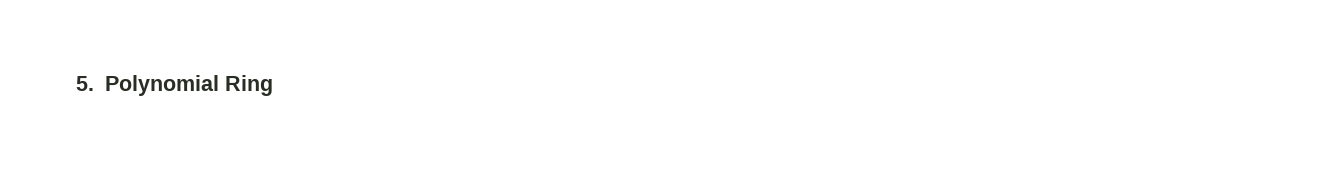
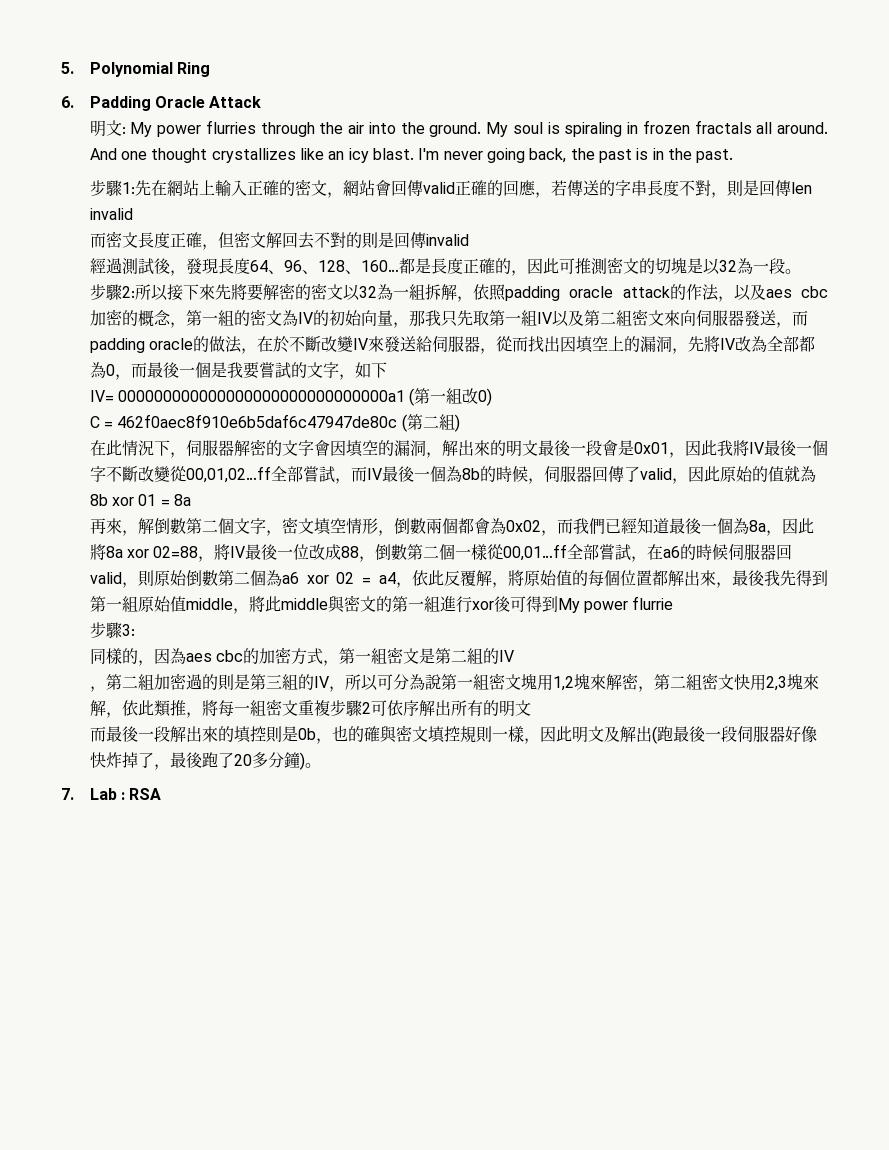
(273, 85) none -> [61,96,262,111] [89,120,829,137] [89,148,734,163] [89,179,812,198] [89,208,133,220] [89,231,469,250] [89,257,801,276] [89,283,828,302] [89,309,808,328] [89,336,816,354] [89,362,387,380] [89,388,493,406] [89,414,460,432] [89,439,828,458] [89,466,816,484] [89,494,191,506] [89,517,814,536] [89,544,793,562] [89,570,828,588] [89,595,674,614] [89,622,135,638] [89,647,515,666] [89,673,819,692] [89,699,531,718] [89,725,817,744] [89,752,321,770] [61,788,162,800] // 6. Padding Oracle Attack // 明文: My power flurries through the air into the ground. My soul is spiraling in frozen fractals all around. And one thought crystallizes like an icy blast. I'm never going back, the past is in the past. // 步驟1:先在網站上輸入正確的密文，網站會回傳valid正確的回應，若傳送的字串長度不對，則是回傳len invalid // 而密文長度正確，但密文解回去不對的則是回傳invalid // 經過測試後，發現長度64、96、128、160…都是長度正確的，因此可推測密文的切塊是以32為一段。 // 步驟2:所以接下來先將要解密的密文以32為一組拆解，依照padding oracle attack的作法，以及aes cbc加密的概念，第一組的密文為IV的初始向量，那我只先取第一組IV以及第二組密文來向伺服器發送，而padding oracle的做法，在於不斷改變IV來發送給伺服器，從而找出因填空上的漏洞，先將IV改為全部都為0，而最後一個是我要嘗試的文字，如下 // IV= 000000000000000000000000000000a1 (第一組改0) // C = 462f0aec8f910e6b5daf6c47947de80c (第二組) // 在此情況下，伺服器解密的文字會因填空的漏洞，解出來的明文最後一段會是0x01，因此我將IV最後一個字不斷改變從00,01,02…ff全部嘗試，而IV最後一個為8b的時候，伺服器回傳了valid，因此原始的值就為8b xor 01 = 8a // 再來，解倒數第二個文字，密文填空情形，倒數兩個都會為0x02，而我們已經知道最後一個為8a，因此將8a xor 02=88，將IV最後一位改成88，倒數第二個一樣從00,01…ff全部嘗試，在a6的時候伺服器回valid，則原始倒數第二個為a6 xor 02 = a4，依此反覆解，將原始值的每個位置都解出來，最後我先得到第一組原始值middle，將此middle與密文的第一組進行xor後可得到My power flurrie // 步驟3: // 同樣的，因為aes cbc的加密方式，第一組密文是第二組的IV // ，第二組加密過的則是第三組的IV，所以可分為說第一組密文塊用1,2塊來解密，第二組密文快用2,3塊來解，依此類推，將每一組密文重複步驟2可依序解出所有的明文 // 而最後一段解出來的填控則是0b，也的確與密文填控規則一樣，因此明文及解出(跑最後一段伺服器好像快炸掉了，最後跑了20多分鐘)。 // 7. Lab : RSA

